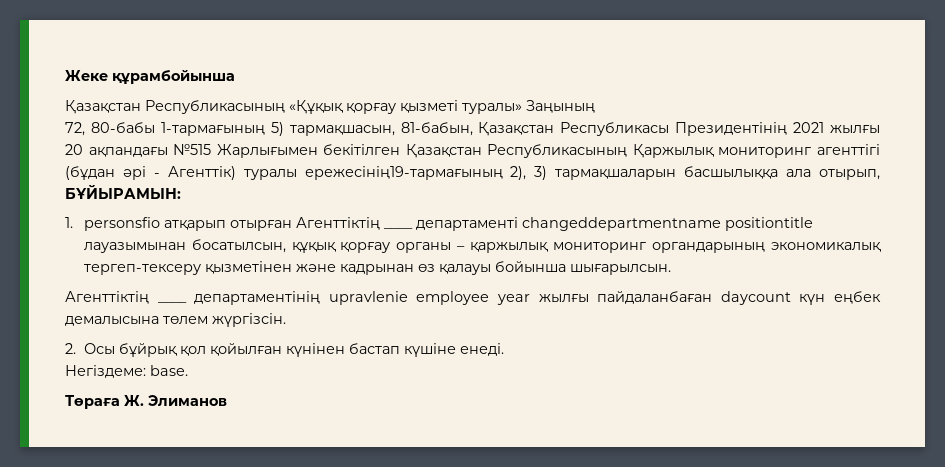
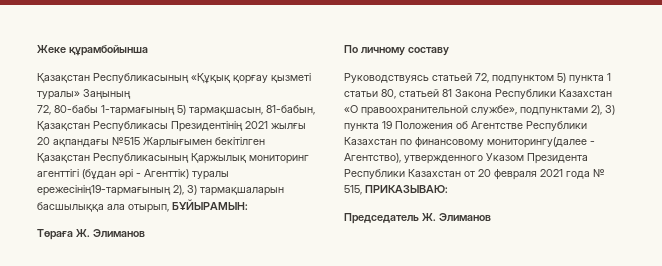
[65,217,813,231] [83,239,881,253] [83,261,671,275] [65,291,882,305] [65,313,286,327] [65,343,504,357] [65,365,188,378] [65,395,120,409] 1. personsfio атқарып отырған Агенттіктің ____ департаменті changeddepartmentname positiontitle лауазымынан босатылсын, құқық қорғау органы – қаржылық мониторинг органдарының экономикалық тергеп-тексеру қызметінен және кадрынан өз қалауы бойынша шығарылсын. // Агенттіктің ____ департаментінің upravlenie employee year жылғы пайдаланбаған daycount күн еңбек демалысына төлем жүргізсін. // 2. Осы бұйрық қол қойылған күнінен бастап күшіне енеді. // Негіздеме: base. // Төраға -> [37,229,145,240] [344,45,449,56] [344,73,611,83] [344,89,612,99] [344,105,615,116] [344,121,587,131] [344,137,595,148] [344,153,588,164] [344,169,605,180] [344,185,448,195] [344,213,419,224] Төраға Ж. Элиманов // По личному составу // Руководствуясь статьей 72, подпунктом 5) пункта 1 статьи 80, статьей 81 Закона Республики Казахстан «О правоохранительной службе», подпунктами 2), 3) пункта 19 Положения об Агентстве Республики Казахстан по финансовому мониторингу(далее - Агентство), утвержденного Указом Президента Республики Казахстан от 20 февраля 2021 года № 515, ПРИКАЗЫВАЮ: // Председатель

